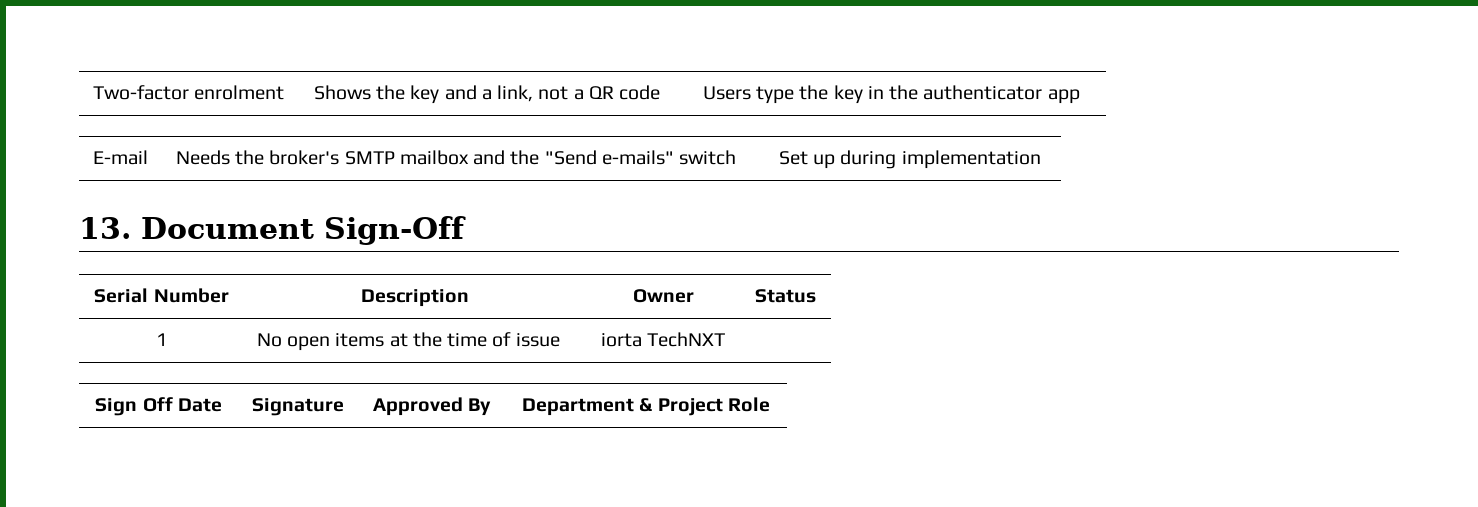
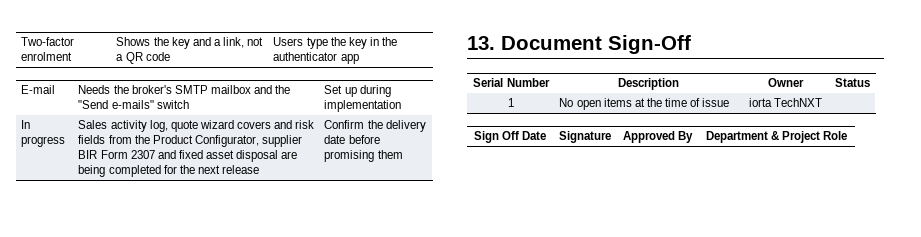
(1041, 159) none -> [21,120,31,129] [21,136,66,147] [78,120,315,132] [78,135,302,147] [78,150,298,162] [78,165,259,177] [324,120,426,132] [324,135,380,144] [324,150,403,162] // In progress | Sales activity log, quote wizard covers and risk fields from the Product Configurator, supplier BIR Form 2307 and fixed asset disposal are being completed for the next release | Confirm the delivery date before promising them

